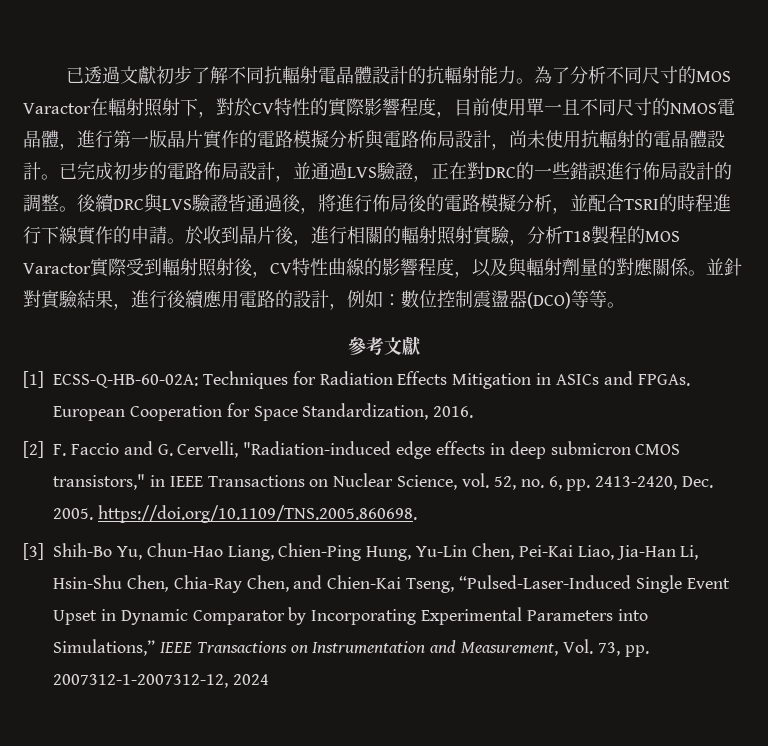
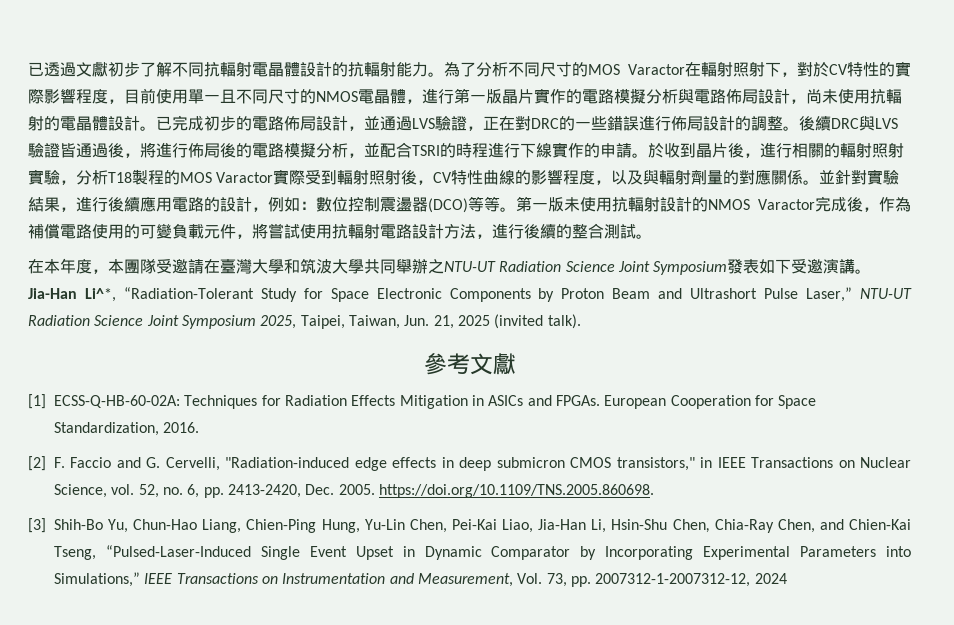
(625, 305) none -> [516,196,911,212] [28,223,652,239] [28,258,872,275] [28,287,913,302] [28,314,581,329] 第一版未使用抗輻射設計的NMOS Varactor完成後，作為補償電路使用的可變負載元件，將嘗試使用抗輻射電路設計方法，進行後續的整合測試。 // 在本年度，本團隊受邀請在臺灣大學和筑波大學共同舉辦之NTU-UT Radiation Science Joint Symposium發表如下受邀演講。Jia-Han Li^*, “Radiation-Tolerant Study for Space Electronic Components by Proton Beam and Ultrashort Pulse Laser,” NTU-UT Radiation Science Joint Symposium 2025, Taipei, Taiwan, Jun. 21, 2025 (invited talk).

